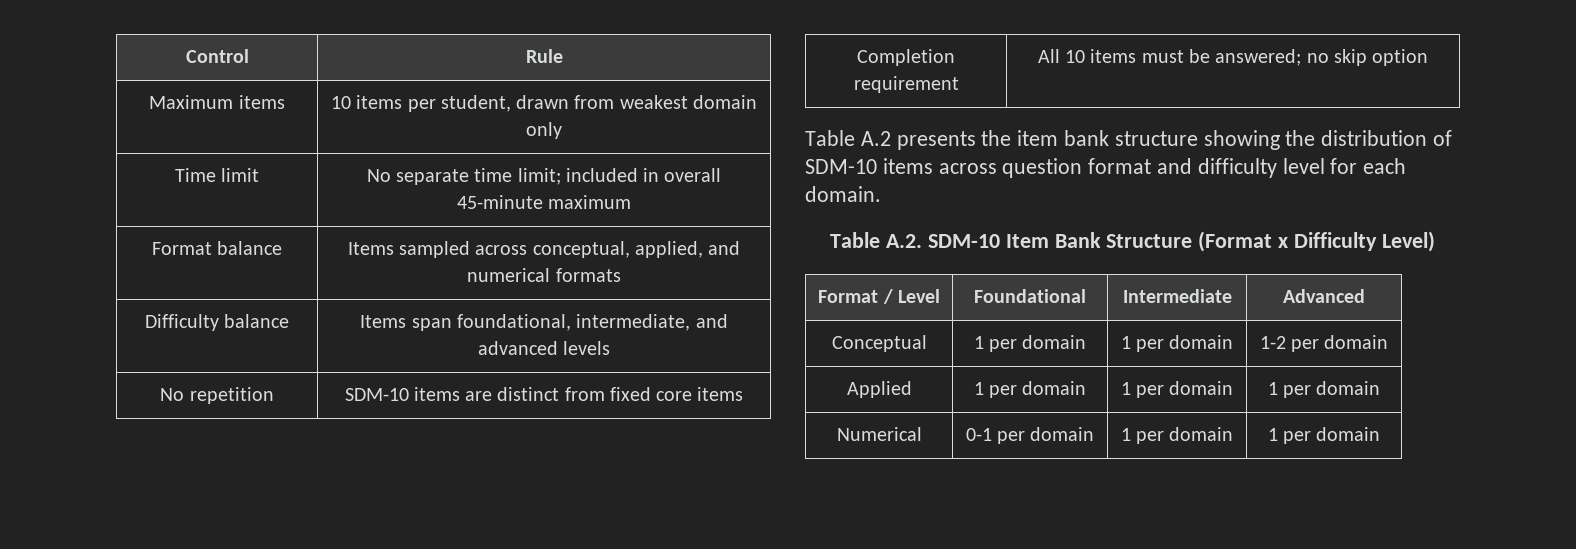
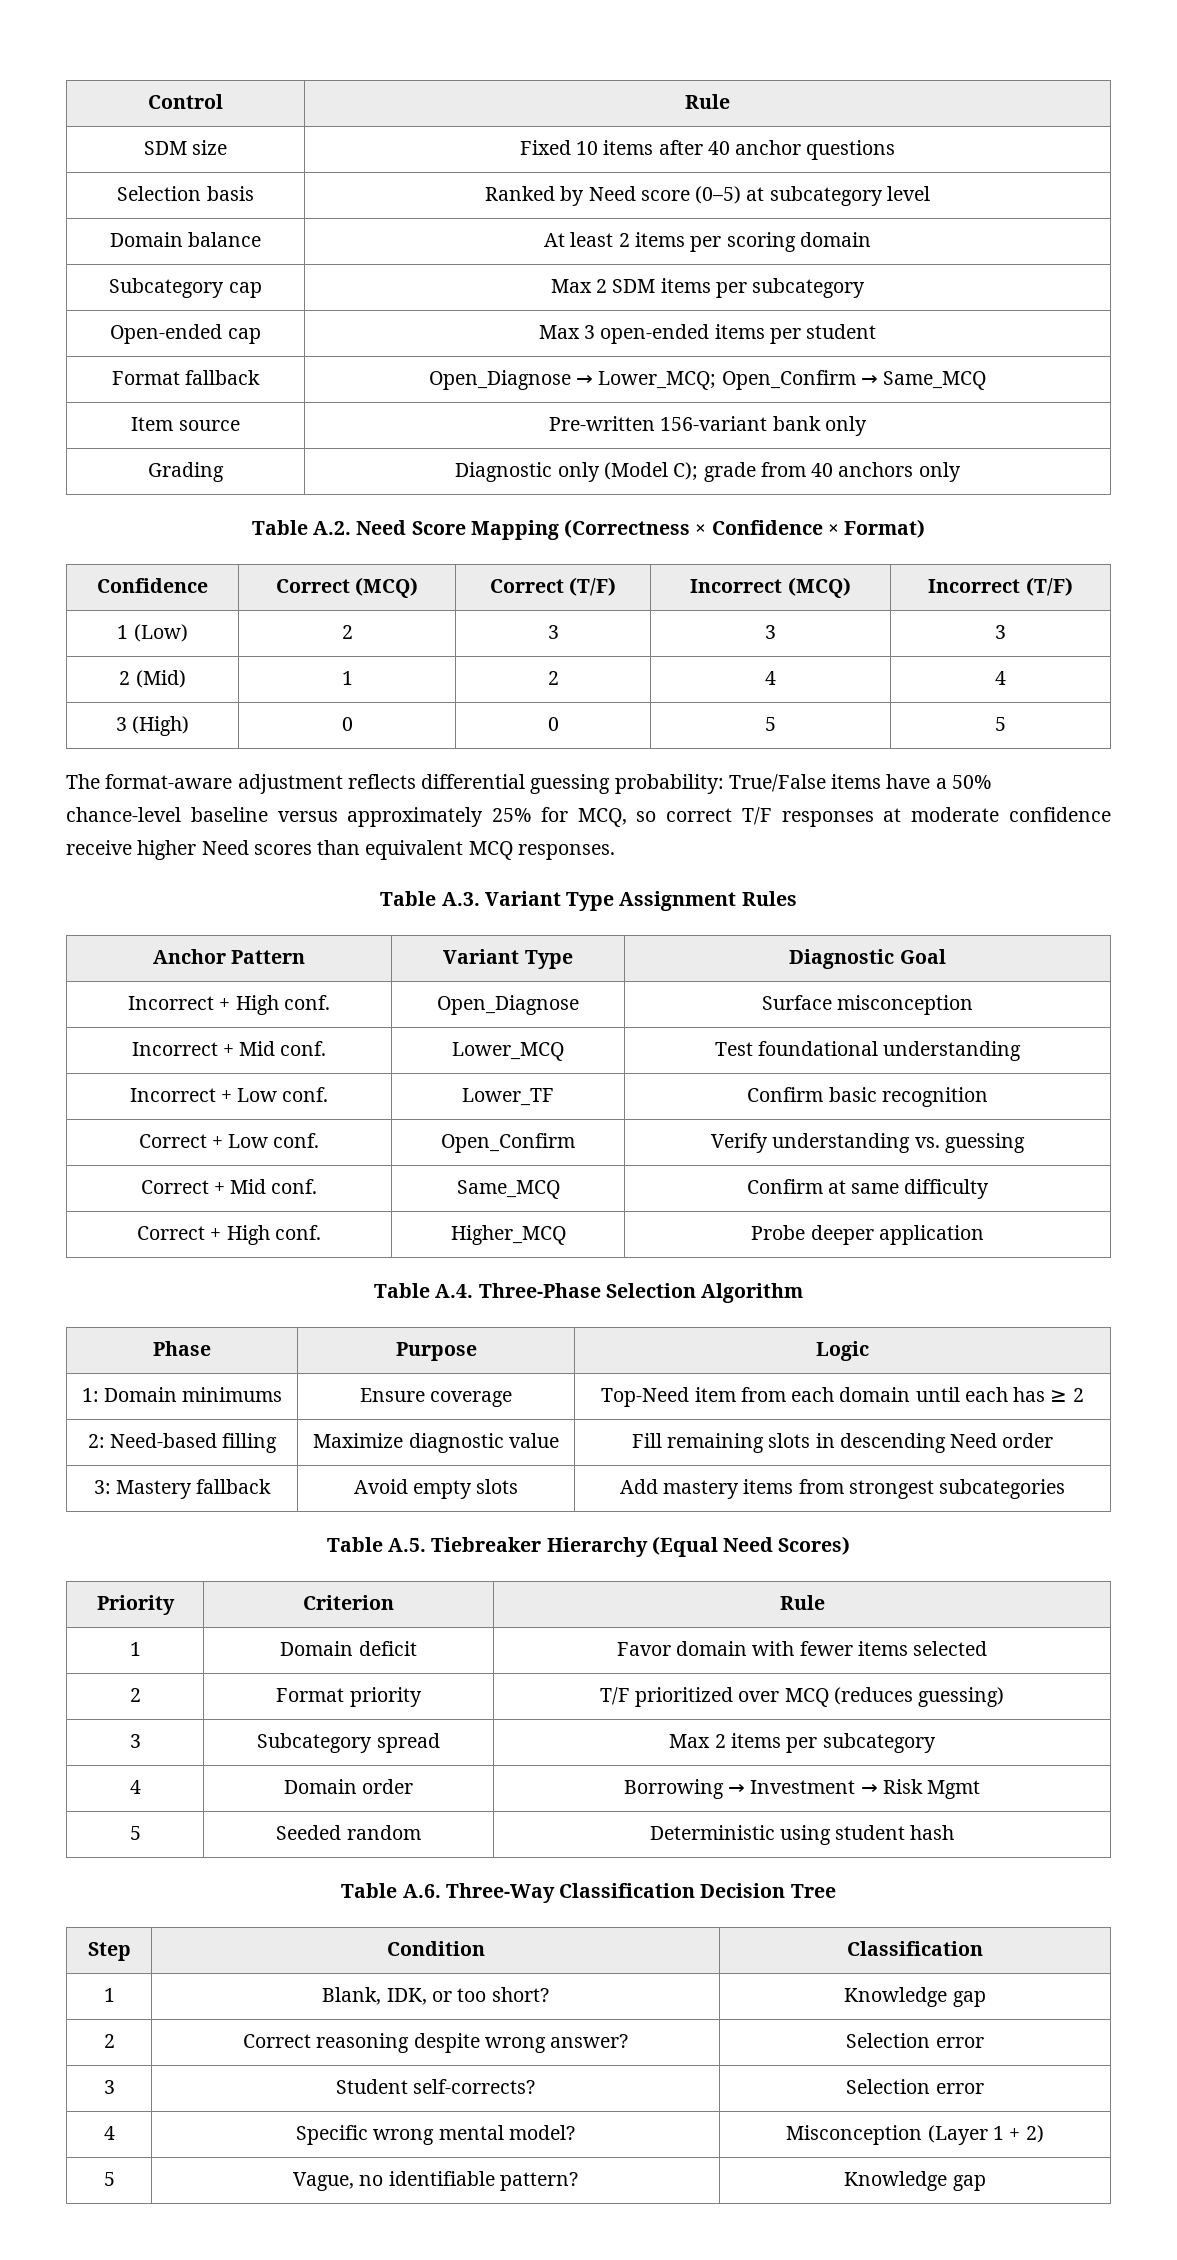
[149,95,285,109] [331,95,757,112] [526,122,562,139] [174,168,260,182] [366,168,722,185] [456,195,632,209] [151,241,283,255] [347,241,741,258] [467,268,621,282] [144,314,290,331] [360,314,728,331] [477,341,611,355] [160,387,274,404] [344,387,744,401] [857,49,955,66] [853,76,959,93] [1037,49,1429,66] [805,130,1453,150] [805,158,1407,178] [805,186,881,202] [830,231,1435,252] [818,289,940,304] [974,289,1086,303] [1122,289,1232,303] [1283,289,1365,303] [831,335,927,352] [973,335,1087,352] [1120,335,1234,352] [1259,335,1389,352] [846,381,912,398] [973,381,1087,398] [1120,381,1234,398] [1267,381,1381,398] [836,427,922,441] [965,427,1095,444] [1120,427,1234,444] [1267,427,1381,444] Maximum items | 10 items per student, drawn from weakest domain only // Time limit | No separate time limit; included in overall 45-minute maximum // Format balance | Items sampled across conceptual, applied, and numerical formats // Difficulty balance | Items span foundational, intermediate, and advanced levels // No repetition | SDM-10 items are distinct from fixed core items // Completion requirement | All 10 items must be answered; no skip option // Table A.2 presents the item bank structure showing the distribution of SDM-10 items across question format and difficulty level for each domain. // Table A.2. SDM-10 Item Bank Structure (Format x Difficulty Level) // Format / Level | Foundational | Intermediate | Advanced // Conceptual | 1 per domain | 1 per domain | 1-2 per domain // Applied | 1 per domain | 1 per domain | 1 per domain // Numerical | 0-1 per domain | 1 per domain | 1 per domain -> [143,140,228,155] [519,140,896,160] [117,186,254,201] [485,186,930,206] [109,232,262,247] [544,232,871,252] [109,278,262,298] [550,278,866,298] [110,324,261,344] [538,324,877,344] [111,370,261,385] [428,370,987,390] [131,417,240,431] [549,416,867,436] [148,462,224,482] [455,462,961,482] [251,519,926,540] [97,578,208,593] [275,577,419,598] [489,577,617,596] [690,577,851,598] [928,577,1073,596] [117,624,188,642] [341,625,353,639] [547,625,559,639] [765,625,776,639] [995,625,1006,639] [119,670,186,688] [341,671,353,685] [547,671,559,685] [765,671,776,685] [995,671,1006,685] [115,716,190,736] [341,717,353,731] [547,717,559,731] [765,717,776,731] [995,717,1006,731] [66,774,991,794] [66,807,1111,827] [66,840,615,860] [380,891,797,911] [152,949,306,964] [443,949,573,969] [789,949,946,969] [128,995,330,1015] [436,995,579,1015] [761,995,974,1015] [131,1041,327,1056] [451,1042,564,1061] [714,1041,1022,1061] [129,1087,329,1102] [461,1088,554,1106] [747,1087,988,1107] [138,1133,320,1148] [440,1133,575,1153] [711,1133,1025,1153] [140,1179,318,1194] [456,1180,560,1199] [746,1179,990,1199] [137,1225,321,1245] [450,1225,566,1245] [751,1225,984,1245] [373,1283,804,1303] [153,1341,211,1356] [395,1342,477,1361] [816,1341,870,1361] [81,1387,283,1402] [359,1388,513,1407] [601,1387,1084,1407] [87,1433,278,1453] [313,1433,559,1453] [631,1433,1054,1453] [93,1479,272,1499] [353,1479,519,1499] [619,1479,1066,1499] [326,1536,851,1557] [96,1595,175,1615] [303,1595,394,1610] [779,1595,825,1610] [129,1642,141,1656] [280,1641,417,1656] [616,1641,988,1656] [129,1688,141,1702] [276,1687,422,1707] [599,1687,1005,1707] [129,1734,141,1748] [257,1733,440,1753] [669,1733,936,1753] [129,1780,141,1794] [283,1779,414,1794] [623,1779,981,1799] [129,1826,141,1840] [276,1825,421,1840] [649,1825,955,1845] [341,1883,836,1903] [87,1942,131,1961] [386,1941,485,1956] [847,1941,983,1956] [103,1988,115,2002] [322,1987,549,2005] [844,1987,986,2007] [103,2034,115,2048] [242,2033,629,2053] [846,2033,984,2048] [103,2080,115,2094] [335,2079,536,2094] [846,2079,984,2094] [103,2126,115,2140] [296,2125,575,2145] [786,2125,1044,2145] [103,2172,115,2186] [293,2171,578,2191] [844,2171,986,2191] SDM size | Fixed 10 items after 40 anchor questions // Selection basis | Ranked by Need score (0–5) at subcategory level // Domain balance | At least 2 items per scoring domain // Subcategory cap | Max 2 SDM items per subcategory // Open-ended cap | Max 3 open-ended items per student // Format fallback | Open_Diagnose → Lower_MCQ; Open_Confirm → Same_MCQ // Item source | Pre-written 156-variant bank only // Grading | Diagnostic only (Model C); grade from 40 anchors only // Table A.2. Need Score Mapping (Correctness × Confidence × Format) // Confidence | Correct (MCQ) | Correct (T/F) | Incorrect (MCQ) | Incorrect (T/F) // 1 (Low) | 2 | 3 | 3 | 3 // 2 (Mid) | 1 | 2 | 4 | 4 // 3 (High) | 0 | 0 | 5 | 5 // The format-aware adjustment reflects differential guessing probability: True/False items have a 50% chance-level baseline versus approximately 25% for MCQ, so correct T/F responses at moderate confidence receive higher Need scores than equivalent MCQ responses. // Table A.3. Variant Type Assignment Rules // Anchor Pattern | Variant Type | Diagnostic Goal // Incorrect + High conf. | Open_Diagnose | Surface misconception // Incorrect + Mid conf. | Lower_MCQ | Test foundational understanding // Incorrect + Low conf. | Lower_TF | Confirm basic recognition // Correct + Low conf. | Open_Confirm | Verify understanding vs. guessing // Correct + Mid conf. | Same_MCQ | Confirm at same difficulty // Correct + High conf. | Higher_MCQ | Probe deeper application // Table A.4. Three-Phase Selection Algorithm // Phase | Purpose | Logic // 1: Domain minimums | Ensure coverage | Top-Need item from each domain until each has ≥ 2 // 2: Need-based filling | Maximize diagnostic value | Fill remaining slots in descending Need order // 3: Mastery fallback | Avoid empty slots | Add mastery items from strongest subcategories // Table A.5. Tiebreaker Hierarchy (Equal Need Scores) // Priority | Criterion | Rule // 1 | Domain deficit | Favor domain with fewer items selected // 2 | Format priority | T/F prioritized over MCQ (reduces guessing) // 3 | Subcategory spread | Max 2 items per subcategory // 4 | Domain order | Borrowing → Investment → Risk Mgmt // 5 | Seeded random | Deterministic using student hash // Table A.6. Three-Way Classification Decision Tree // Step | Condition | Classification // 1 | Blank, IDK, or too short? | Knowledge gap // 2 | Correct reasoning despite wrong answer? | Selection error // 3 | Student self-corrects? | Selection error // 4 | Specific wrong mental model? | Misconception (Layer 1 + 2) // 5 | Vague, no identifiable pattern? | Knowledge gap

